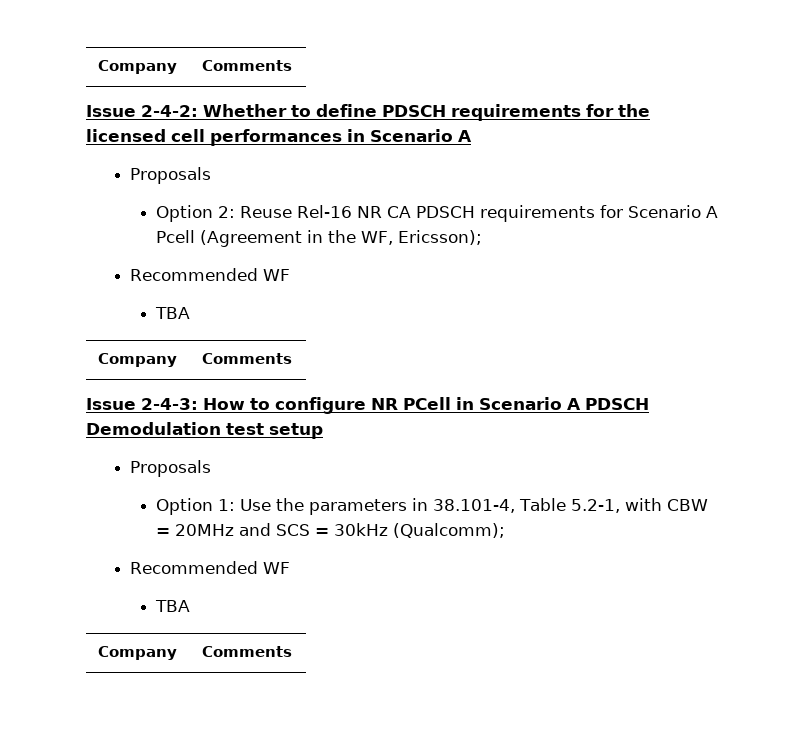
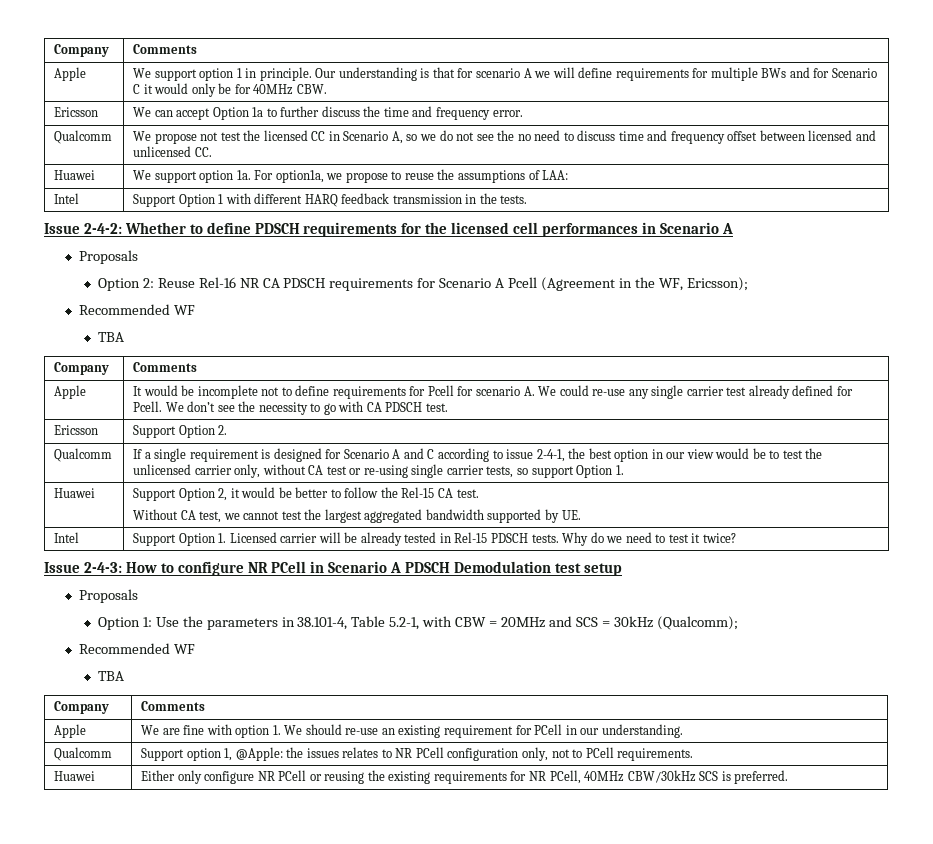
[98,60,178,74] [202,60,293,71] Company | Comments -> [54,44,110,57] [133,44,198,54] [54,67,87,81] [133,67,877,81] [133,83,327,97] [54,107,99,117] [133,106,523,120] [54,130,113,144] [133,130,876,144] [133,146,212,157] [54,170,96,180] [133,169,569,183] [54,193,80,204] [133,193,528,207] Company | Comments // Apple | We support option 1 in principle. Our understanding is that for scenario A we will define requirements for multiple BWs and for Scenario C it would only be for 40MHz CBW. // Ericsson | We can accept Option 1a to further discuss the time and frequency error. // Qualcomm | We propose not test the licensed CC in Scenario A, so we do not see the no need to discuss time and frequency offset between licensed and unlicensed CC. // Huawei | We support option 1a. For option1a, we propose to reuse the assumptions of LAA: // Intel | Support Option 1 with different HARQ feedback transmission in the tests.
(293, 358) none -> [54,385,87,399] [133,385,853,399] [133,401,448,415] [54,425,99,435] [133,425,228,438] [54,448,113,462] [133,448,823,462] [133,464,624,478] [54,488,96,498] [133,487,479,501] [133,509,581,523] [54,532,80,543] [133,532,736,546] // Apple | It would be incomplete not to define requirements for Pcell for scenario A. We could re-use any single carrier test already defined for Pcell. We don’t see the necessity to go with CA PDSCH test. // Ericsson | Support Option 2. // Qualcomm | If a single requirement is designed for Scenario A and C according to issue 2-4-1, the best option in our view would be to test the unlicensed carrier only, without CA test or re-using single carrier tests, so support Option 1. // Huawei | Support Option 2, it would be better to follow the Rel-15 CA test. // Without CA test, we cannot test the largest aggregated bandwidth supported by UE. // Intel | Support Option 1. Licensed carrier will be already tested in Rel-15 PDSCH tests. Why do we need to test it twice?
(293, 651) none -> [54,724,87,738] [141,724,683,738] [54,747,113,761] [141,747,694,761] [54,771,96,781] [141,770,789,784] // Apple | We are fine with option 1. We should re-use an existing requirement for PCell in our understanding. // Qualcomm | Support option 1, @Apple: the issues relates to NR PCell configuration only, not to PCell requirements. // Huawei | Either only configure NR PCell or reusing the existing requirements for NR PCell, 40MHz CBW/30kHz SCS is preferred.

